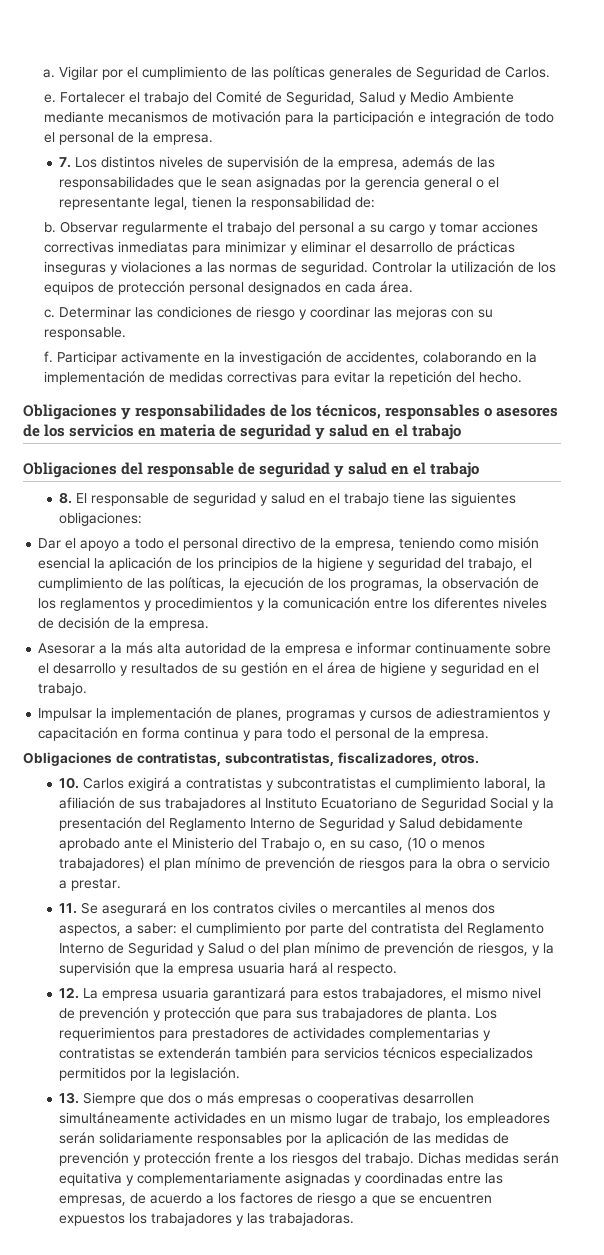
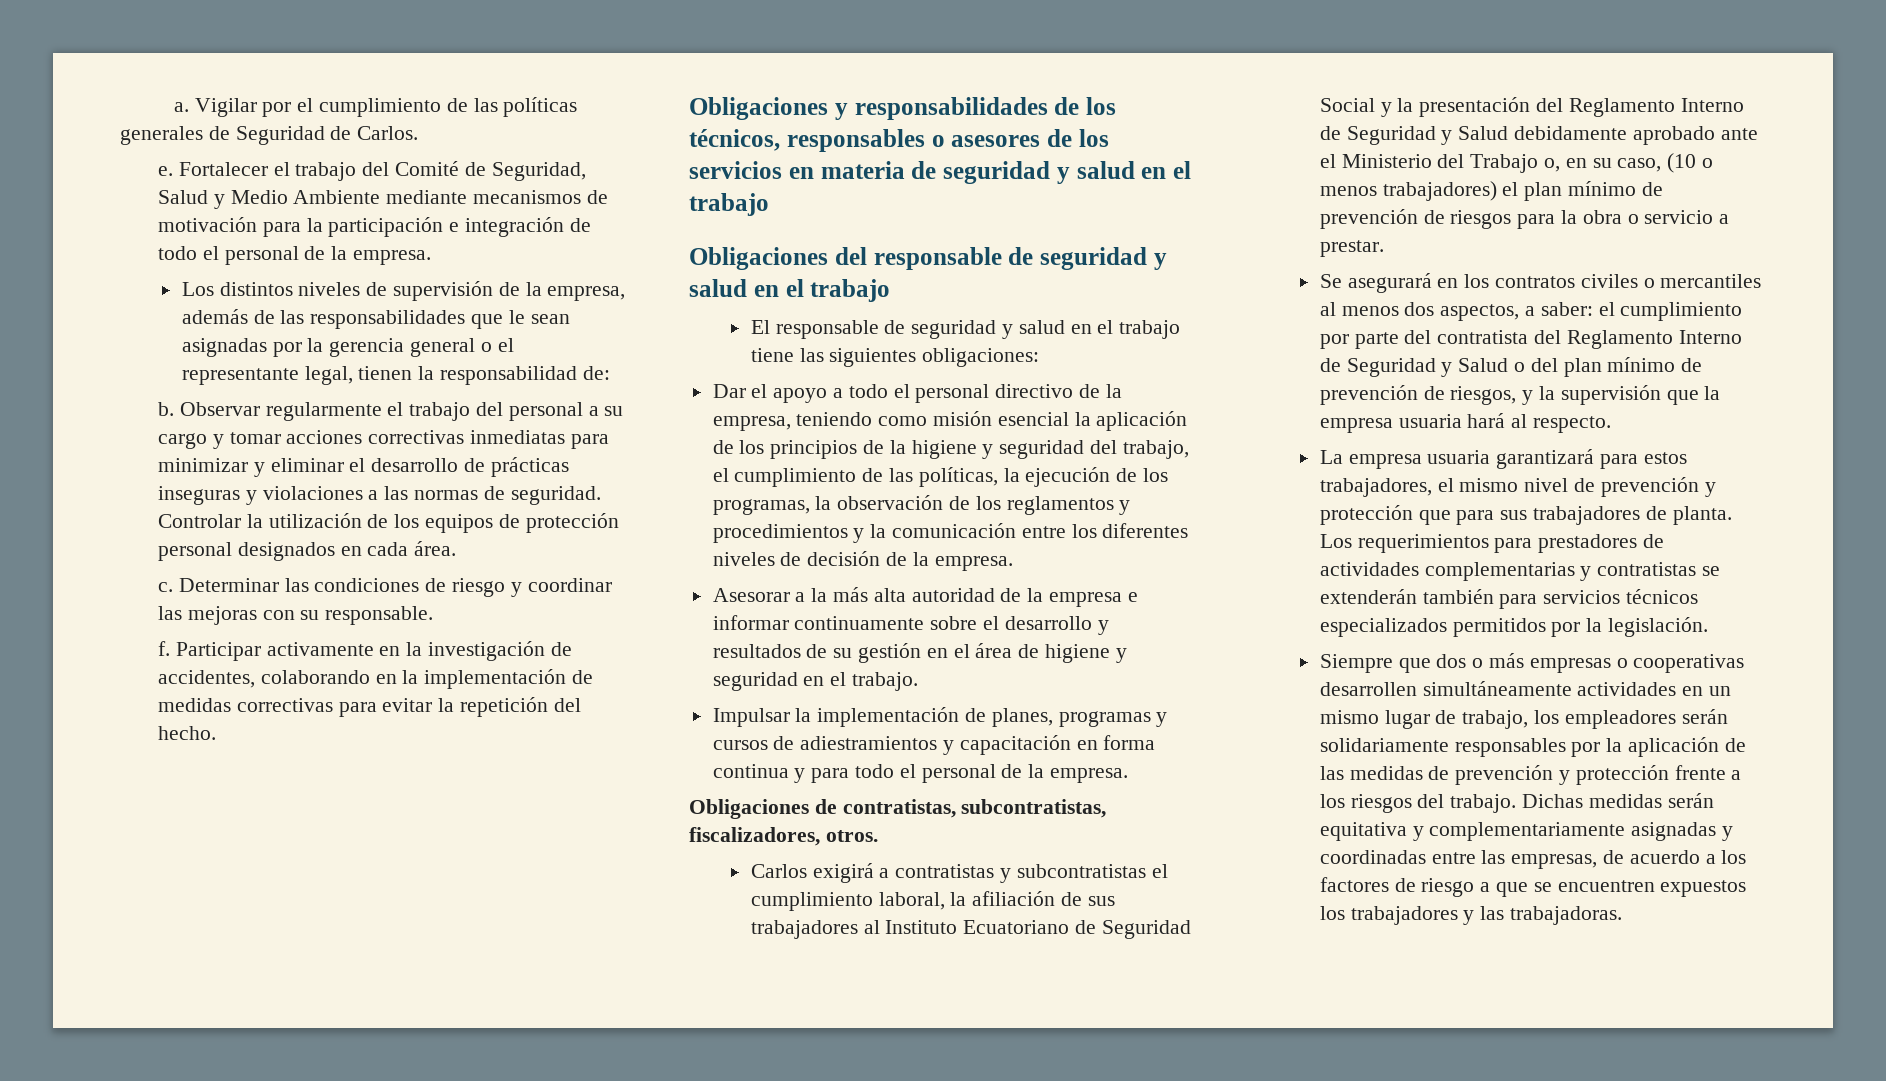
[59,157,72,168] 7. -> (432, 257) none
[59,492,73,504] 8. -> (891, 290) none
[59,777,80,789] 10. -> (878, 836) none
[59,903,78,914] 11. -> (1384, 248) none
[59,987,80,999] 12. -> (1611, 424) none
[59,1092,80,1104] 13. -> (1708, 627) none

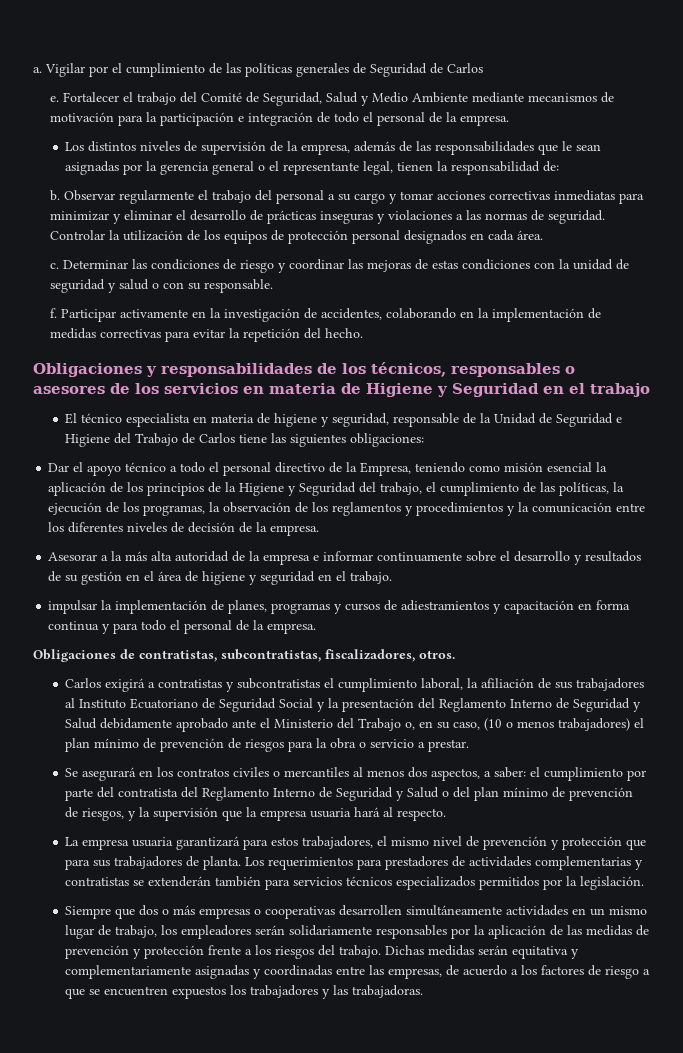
[357,126,419,140] Carlos. -> [447,63,483,73] Carlos
(257, 615) none -> [415,259,630,270] [50,279,160,293] de estas condiciones con la unidad de seguridad y salud o
[943,161,1191,184] [689,193,769,216] [689,247,1167,270] [689,279,891,302] [750,320,1181,339] seguridad y salud en el trabajo // Obligaciones del responsable de seguridad y salud en el trabajo // El responsable de seguridad y salud en el trabajo -> [366,383,650,397] [65,413,623,427] [65,433,236,447] Higiene y Seguridad en el trabajo // El técnico especialista en materia de higiene y seguridad, responsable de la Unidad de Seguridad e Higiene del Trabajo de Carlos
(828, 395) none -> [125,462,167,472] técnico
[712,416,791,431] empresa, -> [360,462,412,476] Empresa,
[911,440,1085,459] higiene y seguridad -> [239,482,357,496] Higiene y Seguridad
[712,708,790,727] Impulsar -> [48,600,98,614] impulsar

